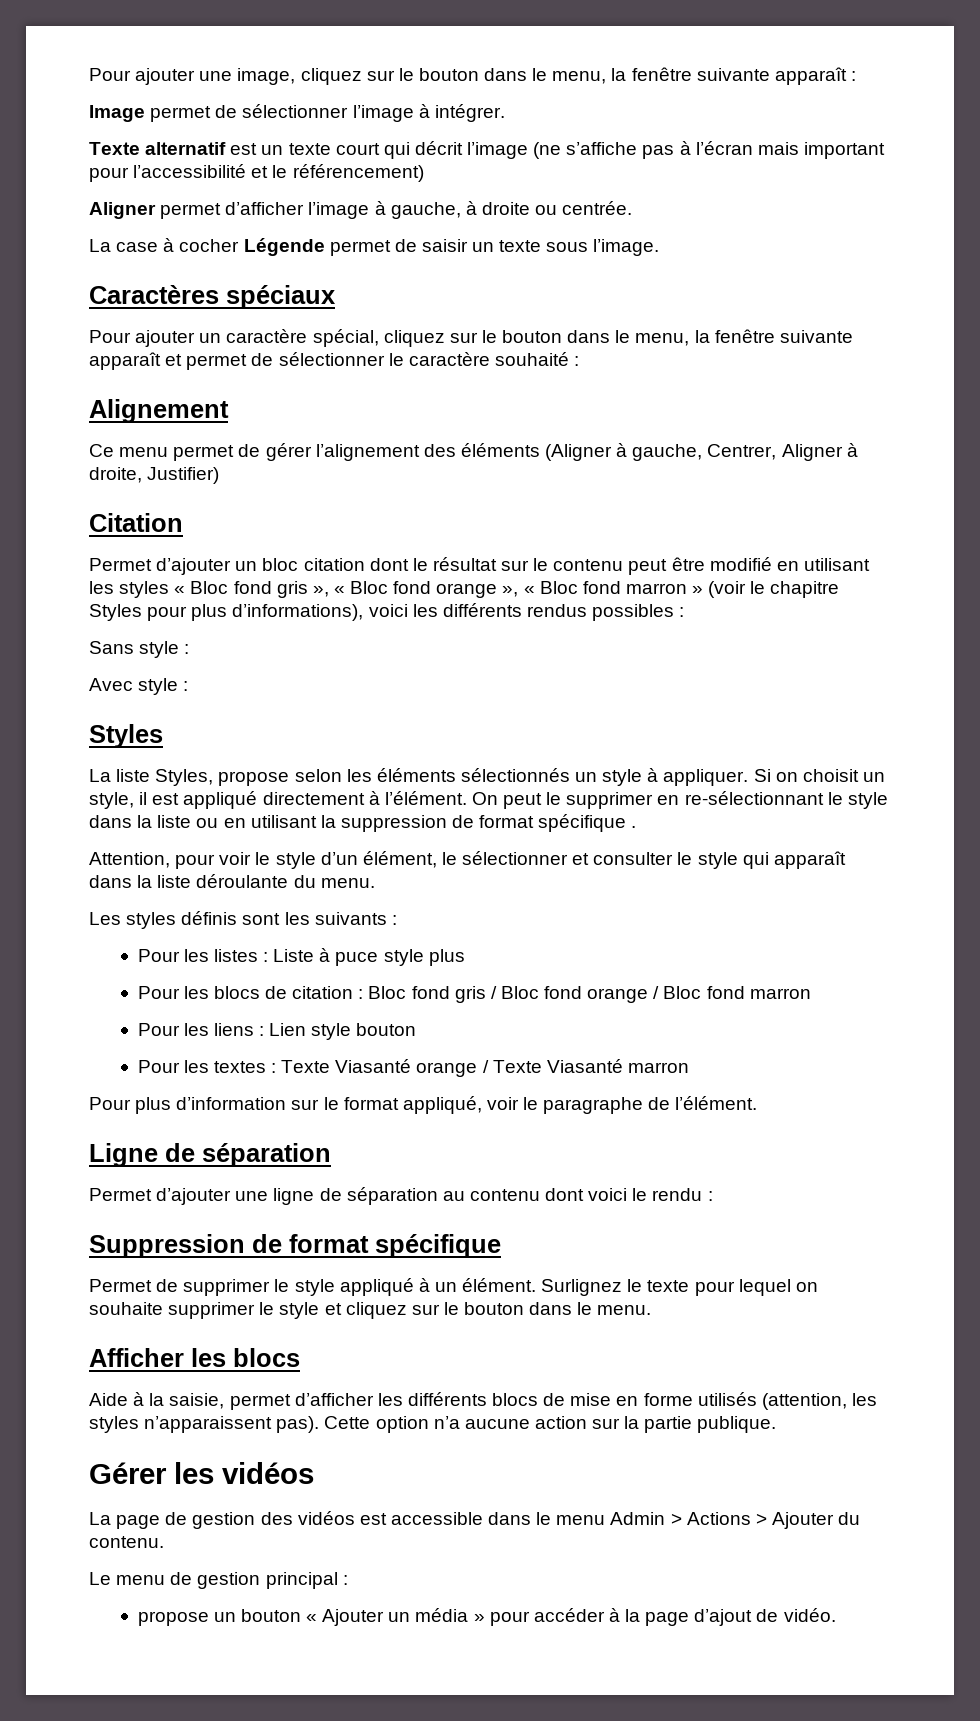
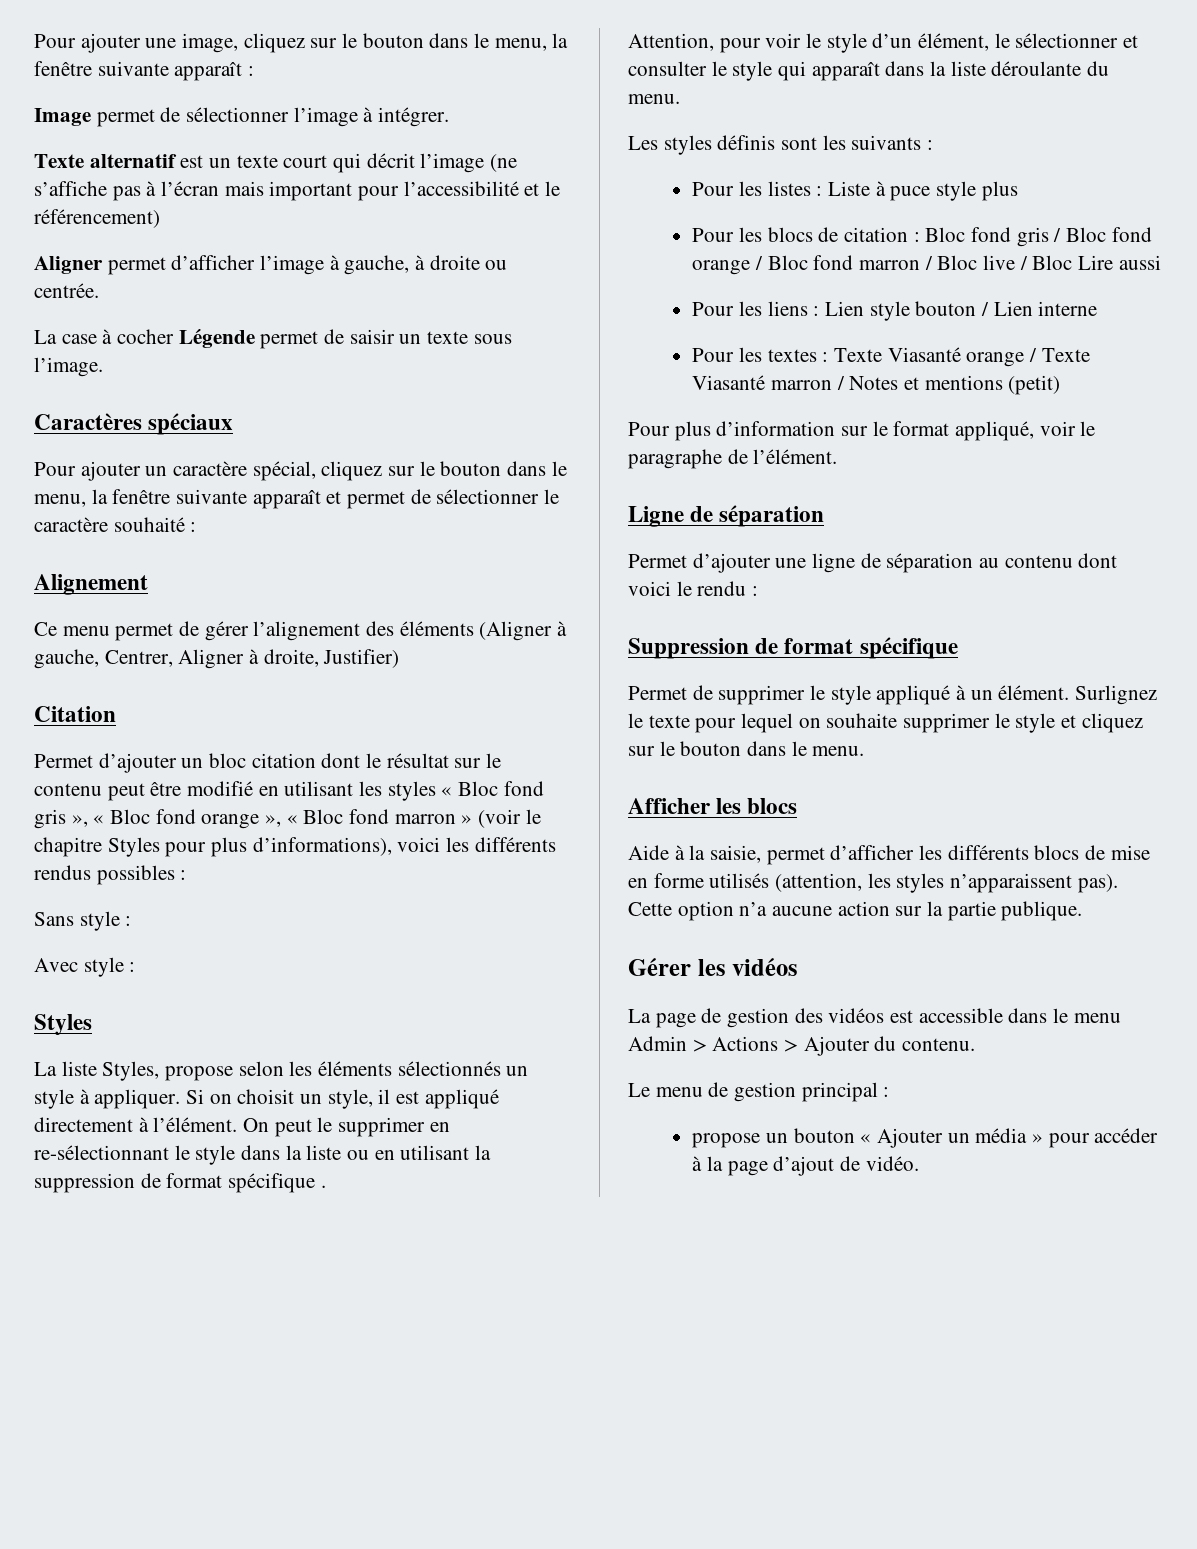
(811, 993) none -> [924,255,1161,270] / Bloc live / Bloc Lire aussi
(417, 1029) none -> [980,301,1098,316] / Lien interne
(689, 1067) none -> [836,375,1061,395] / Notes et mentions (petit)

